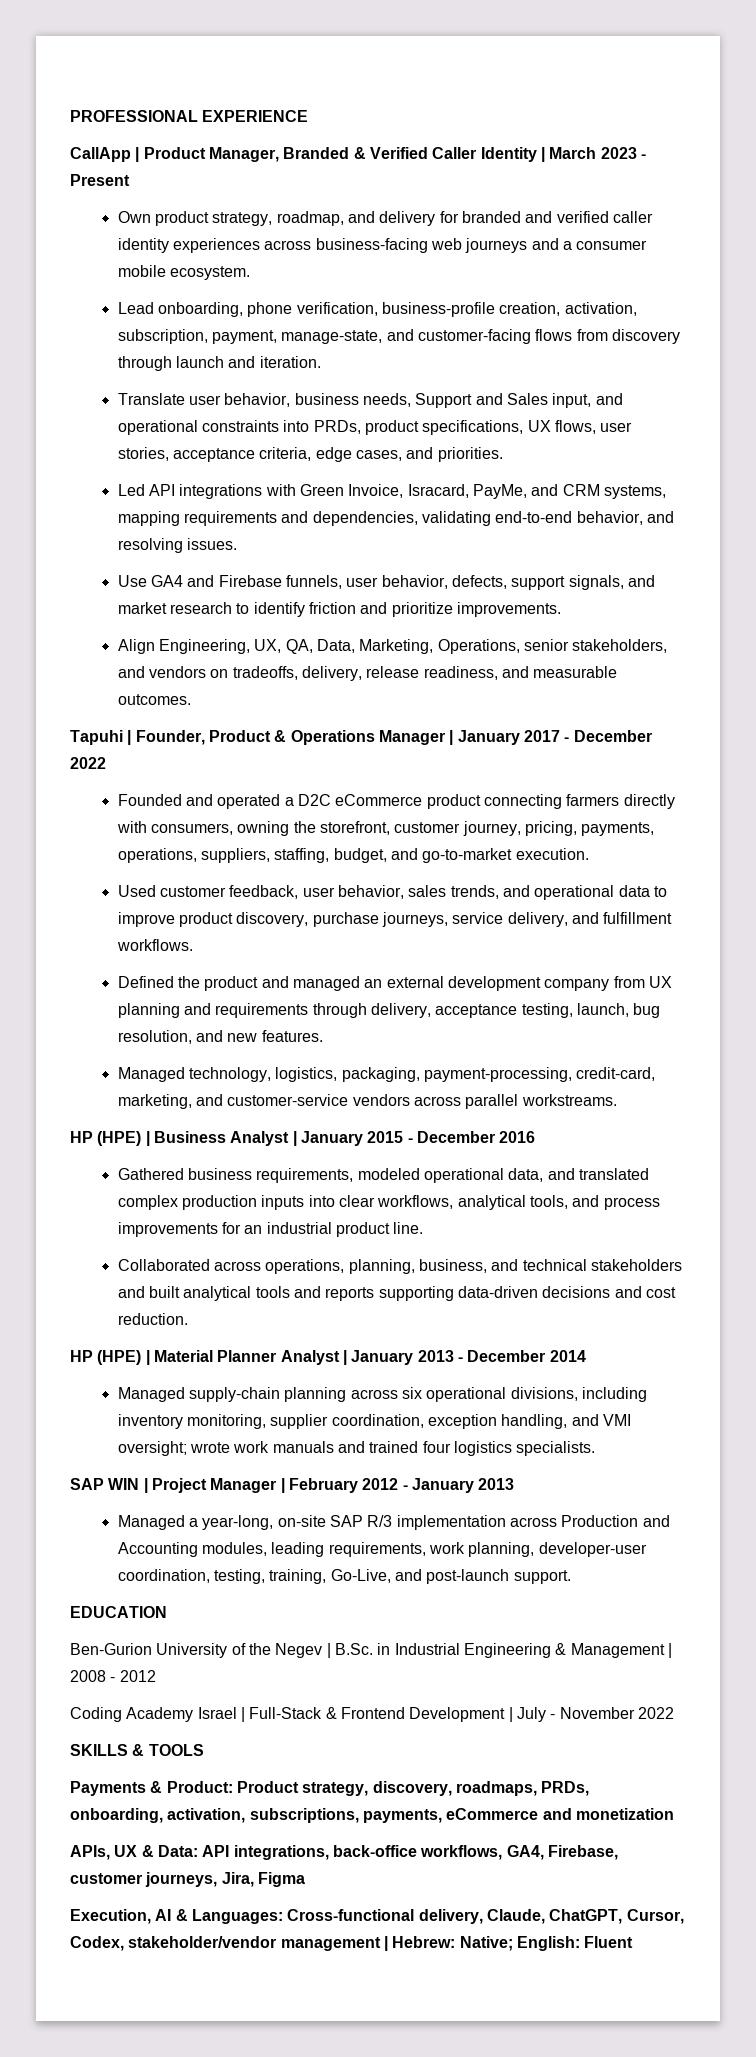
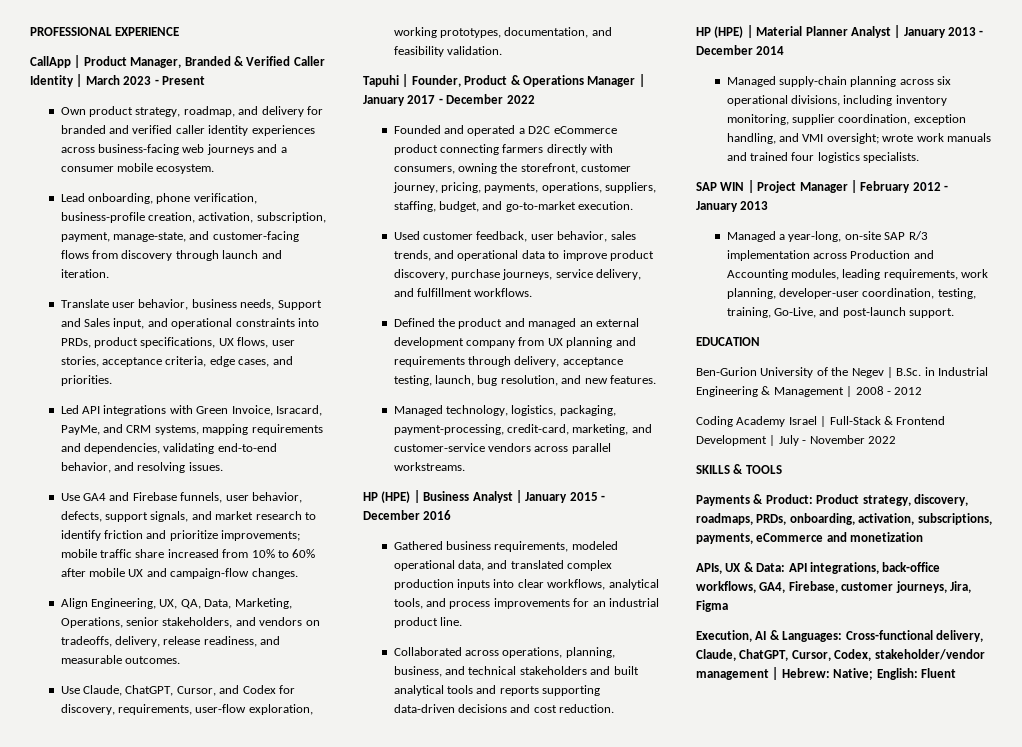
[457,602,562,617] improvements. -> [221,530,301,541] [60,549,316,558] [60,568,298,579] improvements; mobile traffic share increased from 10% to 60% after mobile UX and campaign-flow changes.
(191, 699) none -> [60,685,295,696] [60,704,313,715] [393,27,612,38] [393,46,503,57] // Use Claude, ChatGPT, Cursor, and Codex for discovery, requirements, user-flow exploration, working prototypes, documentation, and feasibility validation.

